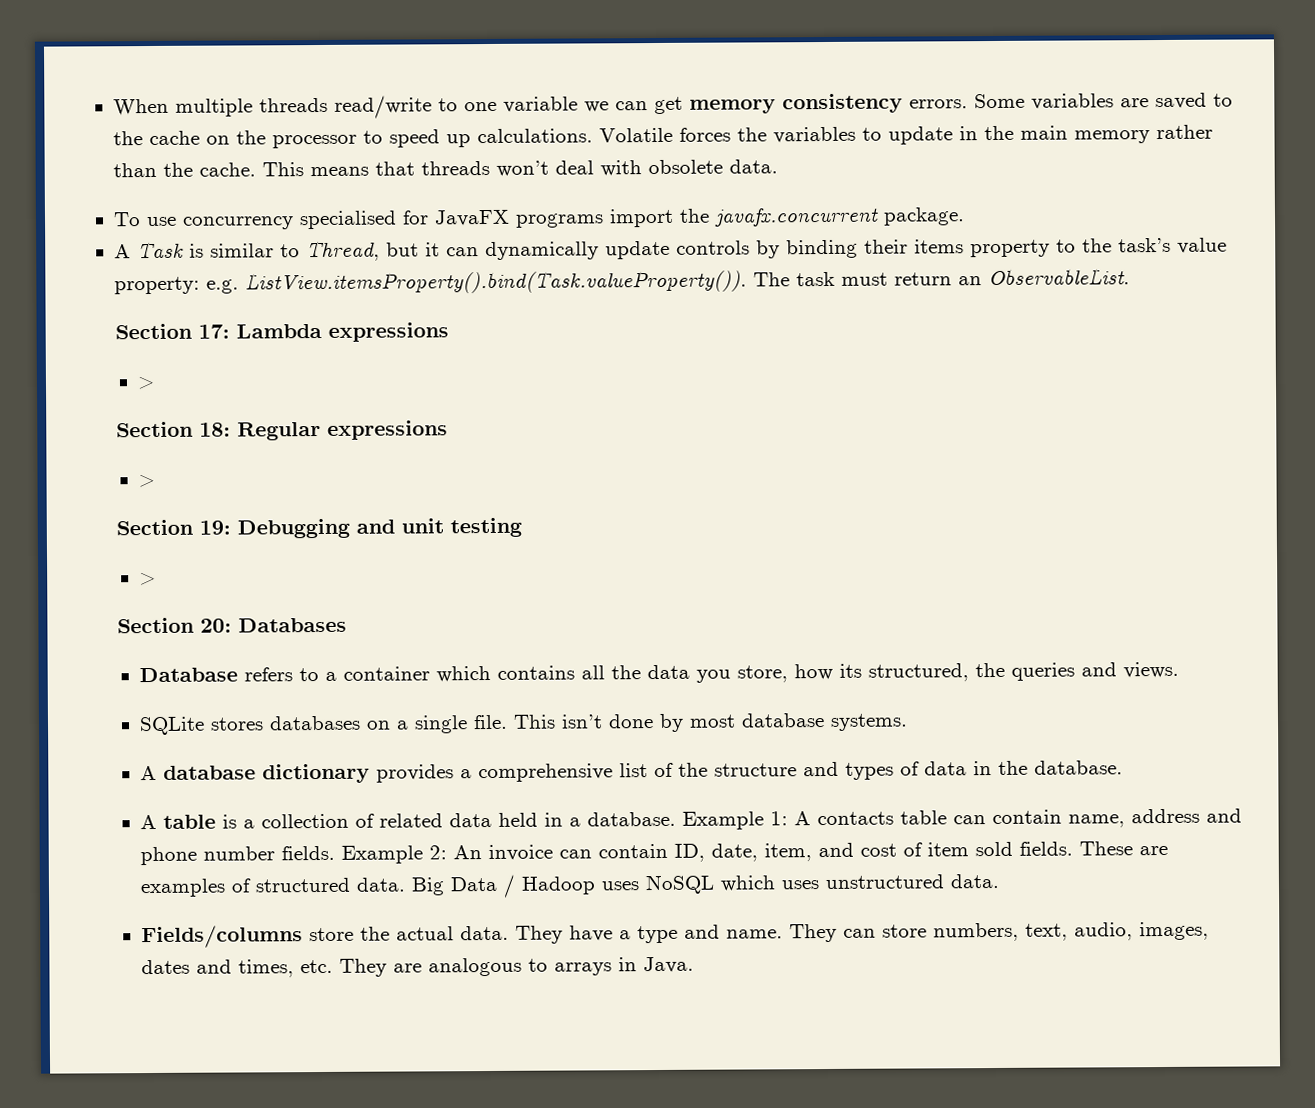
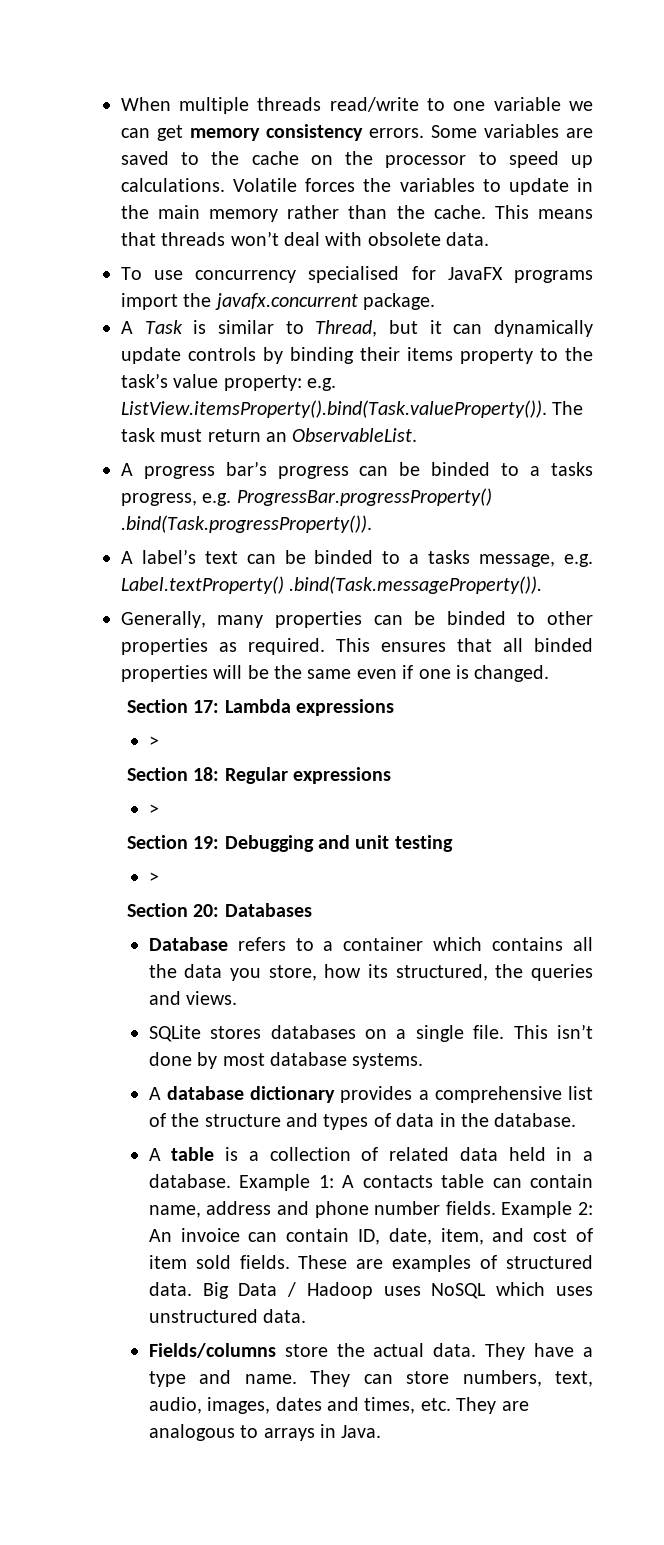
(1131, 277) none -> [120,461,593,479] [120,488,492,506] [120,515,372,533] [120,549,593,567] [120,576,543,594] [120,611,593,628] [120,638,593,655] [120,665,550,682] // A progress bar’s progress can be binded to a tasks progress, e.g. ProgressBar.progressProperty() .bind(Task.progressProperty()). // A label’s text can be binded to a tasks message, e.g. Label.textProperty() .bind(Task.messageProperty()). // Generally, many properties can be binded to other properties as required. This ensures that all binded properties will be the same even if one is changed.

